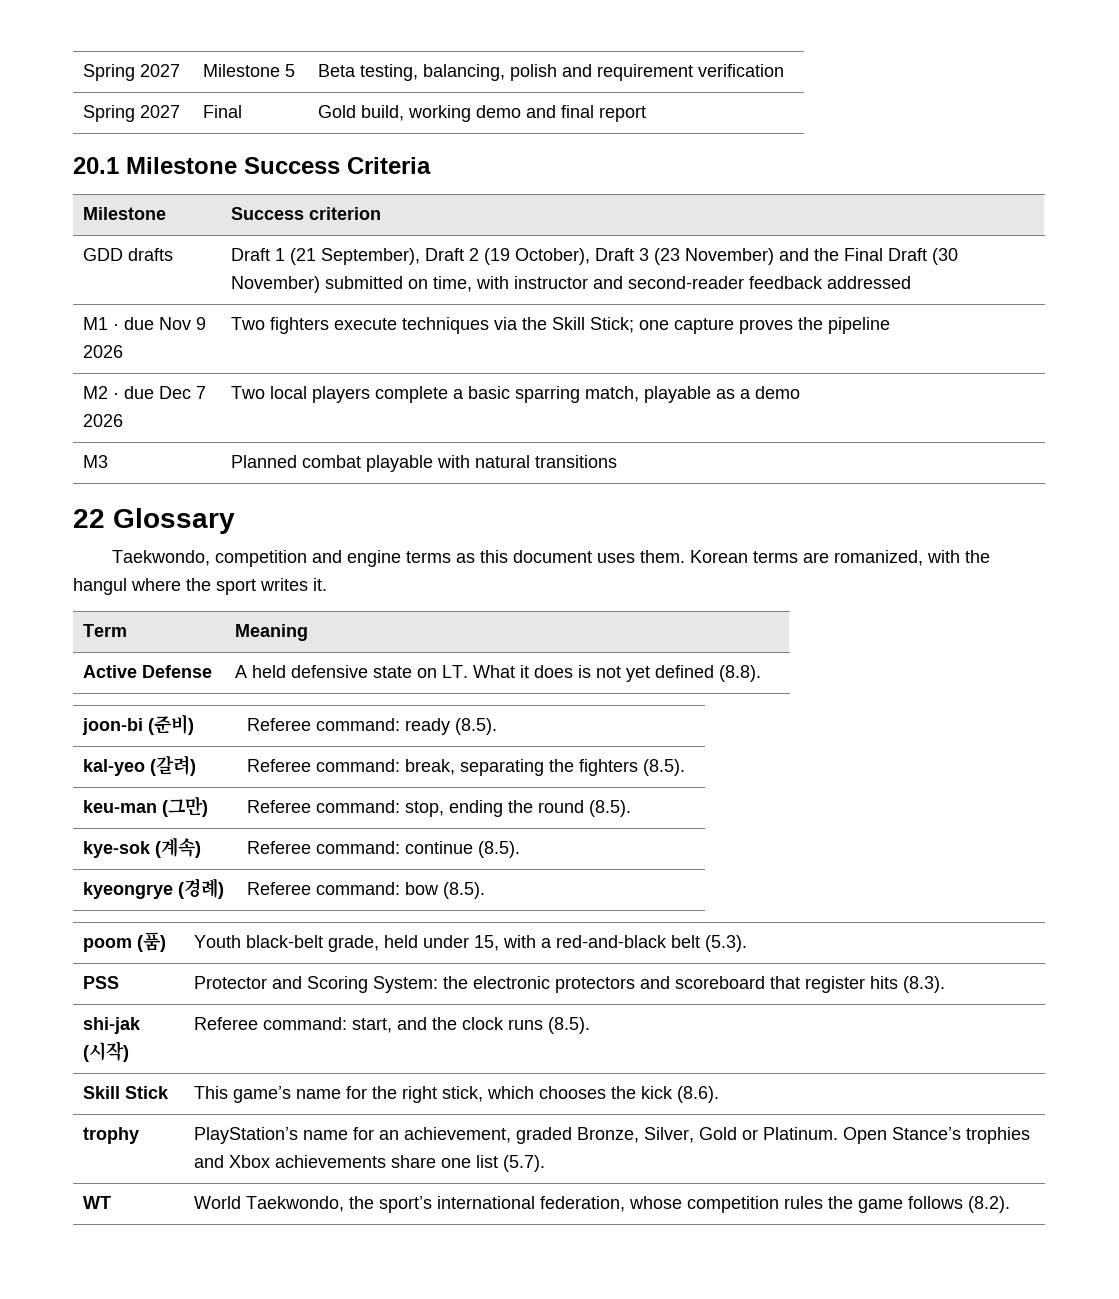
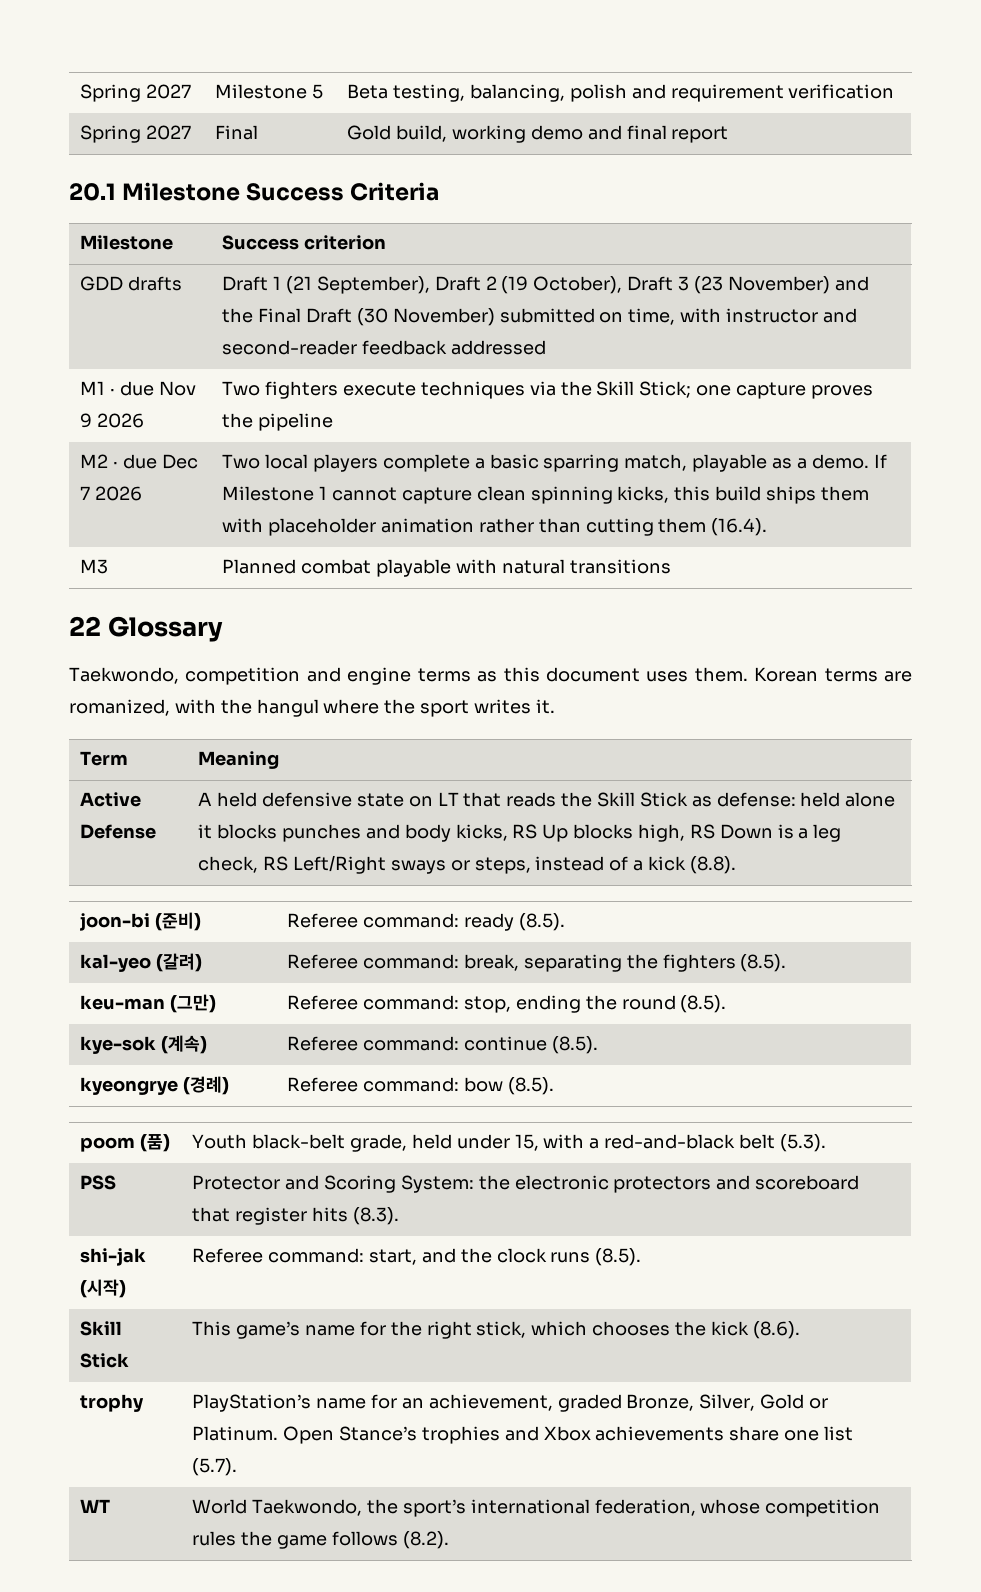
[755,386,801,399] demo -> [811,454,887,469] [222,486,869,504] [222,518,768,536] demo. If Milestone 1 cannot capture clean spinning kicks, this build ships them with placeholder animation rather than cutting them (16.4).
[442,665,715,682] LT. What it does is not yet defined -> [437,792,896,807] [198,824,842,842] [198,855,687,874] LT that reads the Skill Stick as defense: held alone it blocks punches and body kicks, RS Up blocks high, RS Down is a leg check, RS Left/Right sways or steps, instead of a kick

